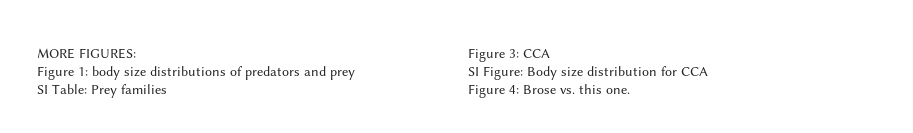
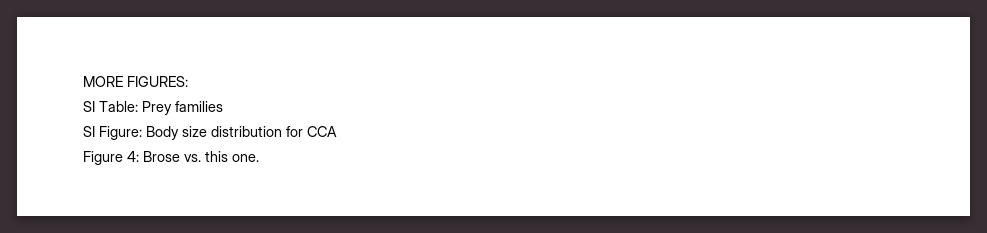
[37,66,355,80] // Figure 1: body size distributions of predators and prey -> (188, 81) none
[468,48,550,62] // Figure 3: CCA -> (223, 106) none

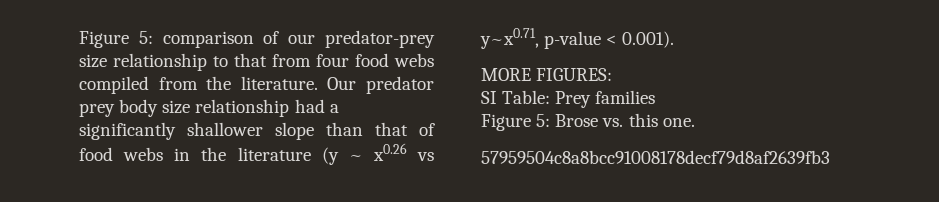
(83, 81) none -> [79,30,436,48] [79,53,434,71] [79,76,434,94] [79,99,339,117] [79,122,435,140] [79,143,434,165] [480,28,675,49] Figure 5: comparison of our predator-prey size relationship to that from four food webs compiled from the literature. Our predator prey body size relationship had a significantly shallower slope than that of food webs in the literature (y ~ x0.26 vs y~x0.71, p-value < 0.001). //
[83,126,337,140] [83,151,139,165] // SI Figure: Body size distribution for CCA // Figure 4: -> [481,114,551,131] // Figure 5:
(259, 158) none -> [481,150,830,164] // 57959504c8a8bcc91008178decf79d8af2639fb3

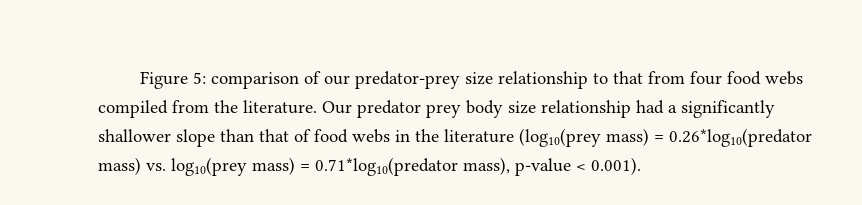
[321,143,434,165] [480,28,675,49] [481,68,613,81] [481,90,656,108] [481,113,695,131] [481,150,830,164] (y ~ x0.26 vs y~x0.71, p-value < 0.001). // MORE FIGURES: // SI Table: Prey families // Figure 5: Brose vs. this one. // 57959504c8a8bcc91008178decf79d8af2639fb3 -> [519,128,812,147] [98,157,641,176] (log10(prey mass) = 0.26*log10(predator mass) vs. log10(prey mass) = 0.71*log10(predator mass), p-value < 0.001).

